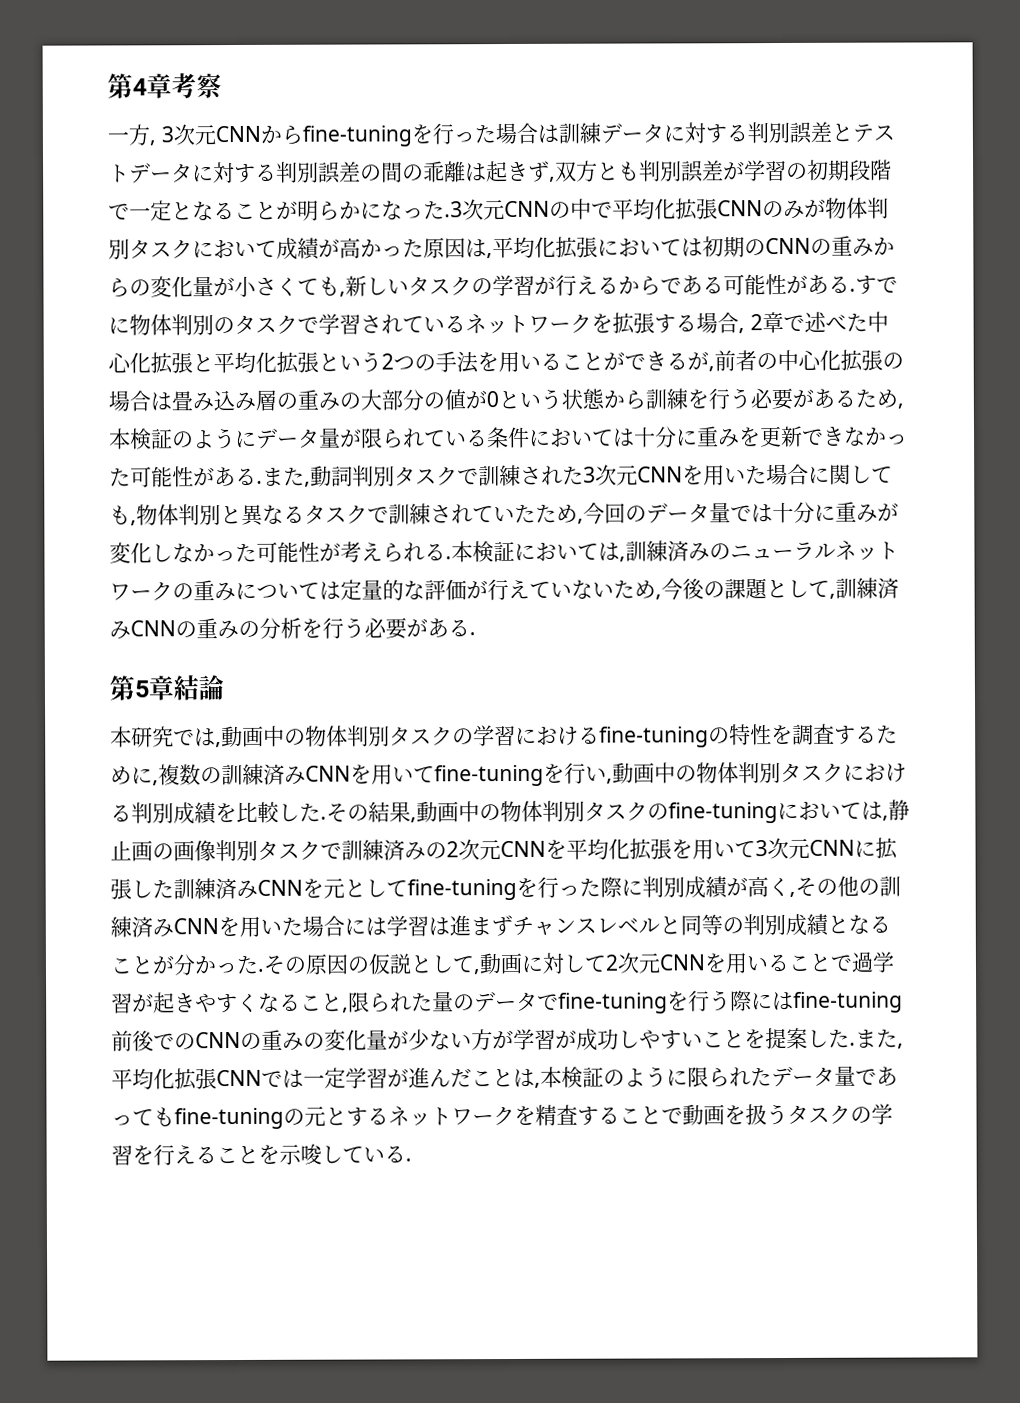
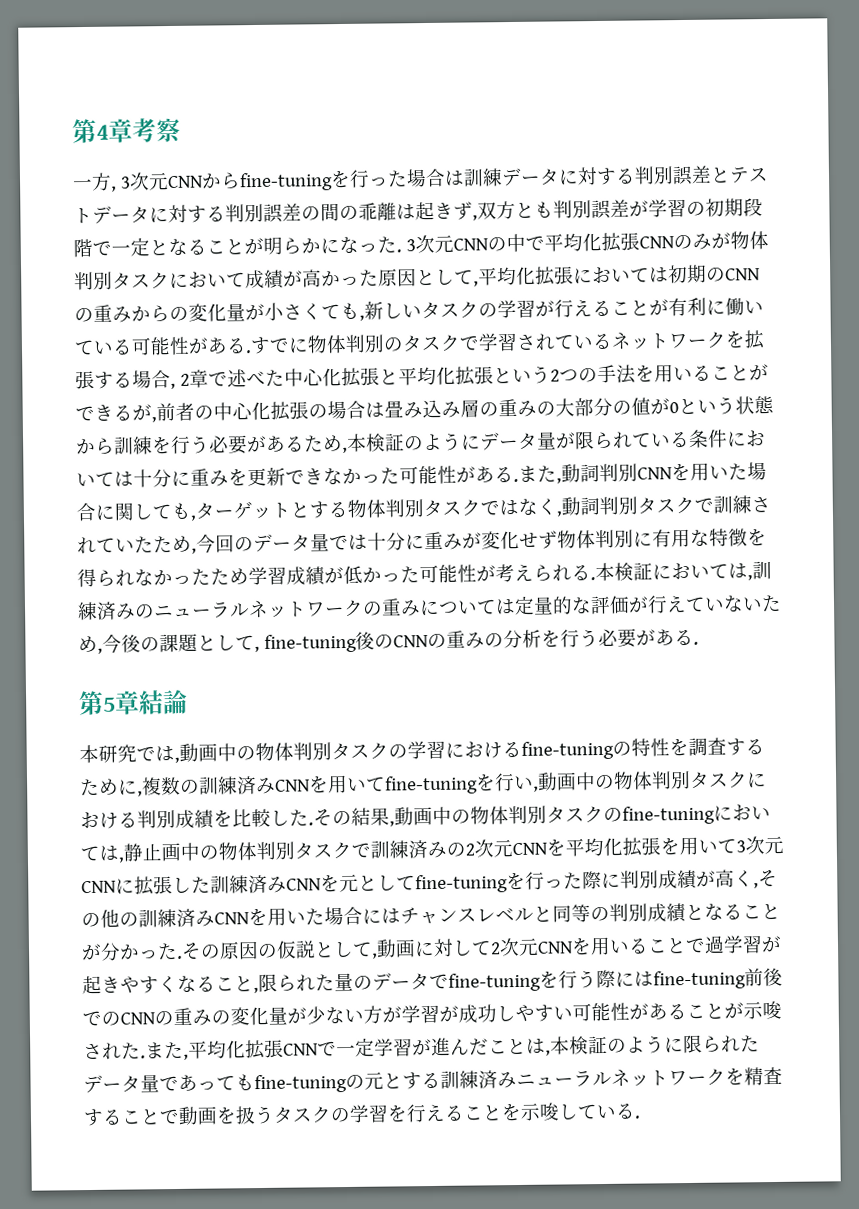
[444,201,463,218] .3 -> [396,239,416,253] . 3
[465,239,487,258] は -> [416,268,474,286] として
[618,275,703,296] からであ -> [611,297,764,317] [74,339,114,356] ことが有利に働いてい
[394,464,638,487] タスクで訓練された3次元 -> (638, 472) none
[136,504,305,526] 物体判別と異なる -> [195,496,638,520] ターゲットとする物体判別タスクではなく,動詞判別
[151,543,194,563] しな -> [519,528,767,549] [77,565,363,588] せず物体判別に有用な特徴を得られなかったため学習成績が低
[835,577,899,599] [109,620,131,640] 訓練済み -> [263,631,394,653] fine-tuning後の
[152,840,216,862] の画像 -> [180,842,257,861] 中の物体
[386,914,513,937] 学習は進まず -> (401, 916) none
[702,1027,829,1050] ことを提案し -> [572,1000,782,1022] [83,1042,122,1060] 可能性があることが示唆され
[282,1069,304,1088] は -> (337, 1049) none
(389, 1116) none -> [440,1070,612,1089] 訓練済みニューラル

